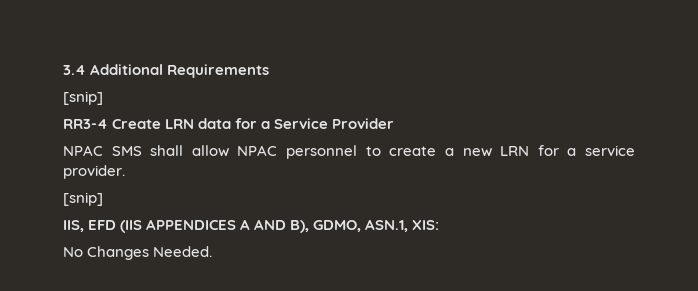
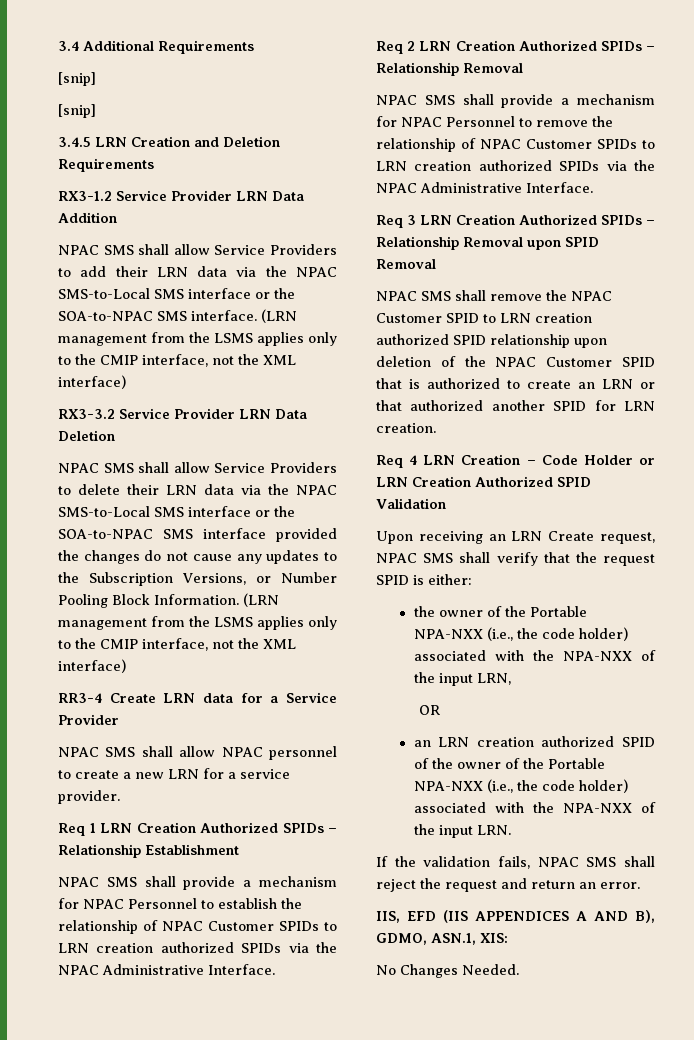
(103, 98) none -> [58,104,96,118] [58,136,280,147] [58,158,154,172] [58,190,304,201] [58,212,117,223] [58,244,337,255] [58,266,337,277] [58,288,295,299] [58,309,297,323] [58,332,337,346] [58,354,296,367] [58,375,126,389] [58,408,307,419] [58,430,115,441] [58,462,337,473] [58,484,337,495] [58,506,295,517] [58,528,337,542] [58,550,338,564] [58,572,337,586] [58,593,279,608] [58,616,337,630] [58,638,296,651] [58,659,126,673] // [snip] // 3.4.5 LRN Creation and Deletion Requirements // RX3-1.2 Service Provider LRN Data Addition // NPAC SMS shall allow Service Providers to add their LRN data via the NPAC SMS-to-Local SMS interface or the SOA-to-NPAC SMS interface. (LRN management from the LSMS applies only to the CMIP interface, not the XML interface) // RX3-3.2 Service Provider LRN Data Deletion // NPAC SMS shall allow Service Providers to delete their LRN data via the NPAC SMS-to-Local SMS interface or the SOA-to-NPAC SMS interface provided the changes do not cause any updates to the Subscription Versions, or Number Pooling Block Information. (LRN management from the LSMS applies only to the CMIP interface, not the XML interface)
[63,192,103,206] [snip] -> [58,822,337,836] [58,844,239,858] [58,876,337,890] [58,898,302,909] [58,920,337,934] [58,942,337,953] [58,964,275,975] [376,40,655,54] [376,62,523,76] [376,94,655,108] [376,116,613,127] [376,138,655,152] [376,160,655,171] [376,182,593,193] [376,214,655,228] [376,236,599,250] [376,259,436,269] [376,290,612,301] [376,313,592,323] [376,334,607,348] [376,356,655,367] [376,378,655,389] [376,400,655,411] [376,423,436,433] [376,454,655,468] [376,476,591,487] [376,498,446,509] [376,531,655,544] [376,552,655,566] [376,574,472,585] [413,606,587,617] [413,627,628,641] [413,650,656,661] [413,672,511,686] [419,705,441,715] [413,736,655,747] [413,758,605,769] [413,779,628,793] [413,802,656,813] [413,824,511,838] [376,856,655,869] [376,878,640,892] Req 1 LRN Creation Authorized SPIDs – Relationship Establishment // NPAC SMS shall provide a mechanism for NPAC Personnel to establish the relationship of NPAC Customer SPIDs to LRN creation authorized SPIDs via the NPAC Administrative Interface. // Req 2 LRN Creation Authorized SPIDs – Relationship Removal // NPAC SMS shall provide a mechanism for NPAC Personnel to remove the relationship of NPAC Customer SPIDs to LRN creation authorized SPIDs via the NPAC Administrative Interface. // Req 3 LRN Creation Authorized SPIDs – Relationship Removal upon SPID Removal // NPAC SMS shall remove the NPAC Customer SPID to LRN creation authorized SPID relationship upon deletion of the NPAC Customer SPID that is authorized to create an LRN or that authorized another SPID for LRN creation. // Req 4 LRN Creation – Code Holder or LRN Creation Authorized SPID Validation // Upon receiving an LRN Create request, NPAC SMS shall verify that the request SPID is either: // the owner of the Portable NPA-NXX (i.e., the code holder) associated with the NPA-NXX of the input LRN, // OR // an LRN creation authorized SPID of the owner of the Portable NPA-NXX (i.e., the code holder) associated with the NPA-NXX of the input LRN. // If the validation fails, NPAC SMS shall reject the request and return an error.

